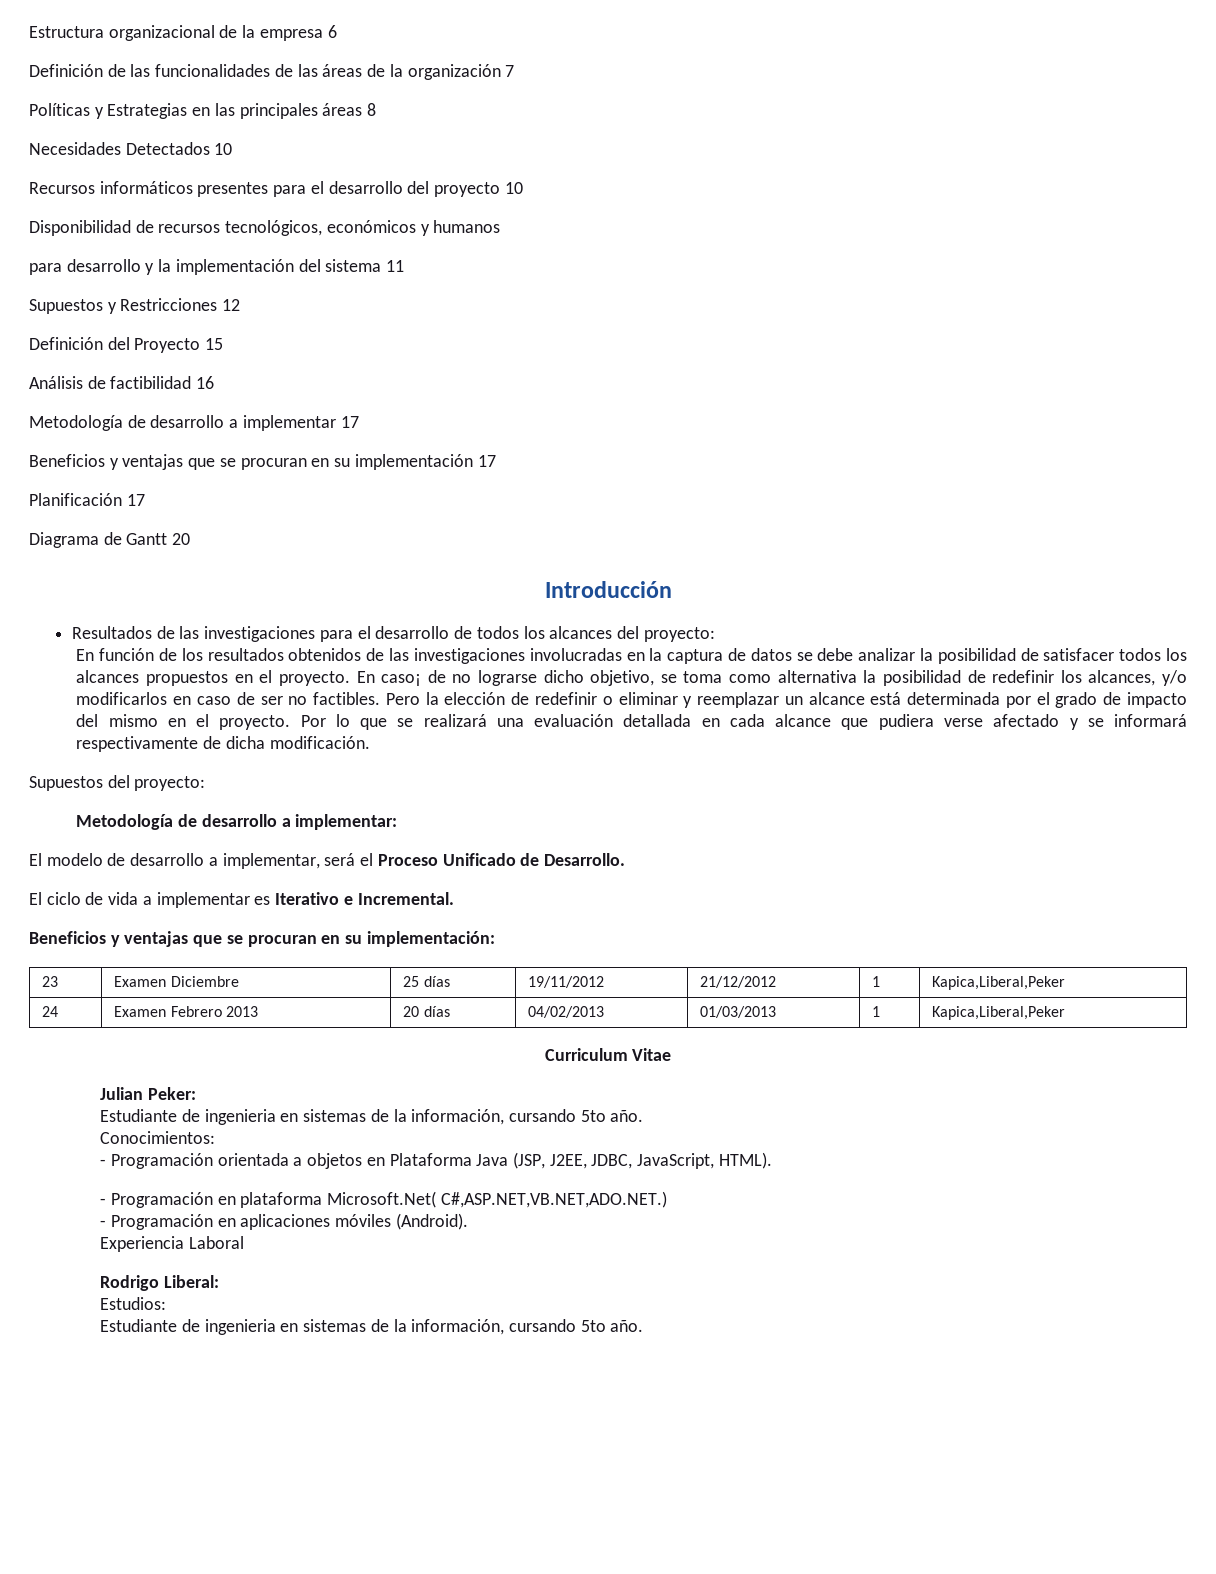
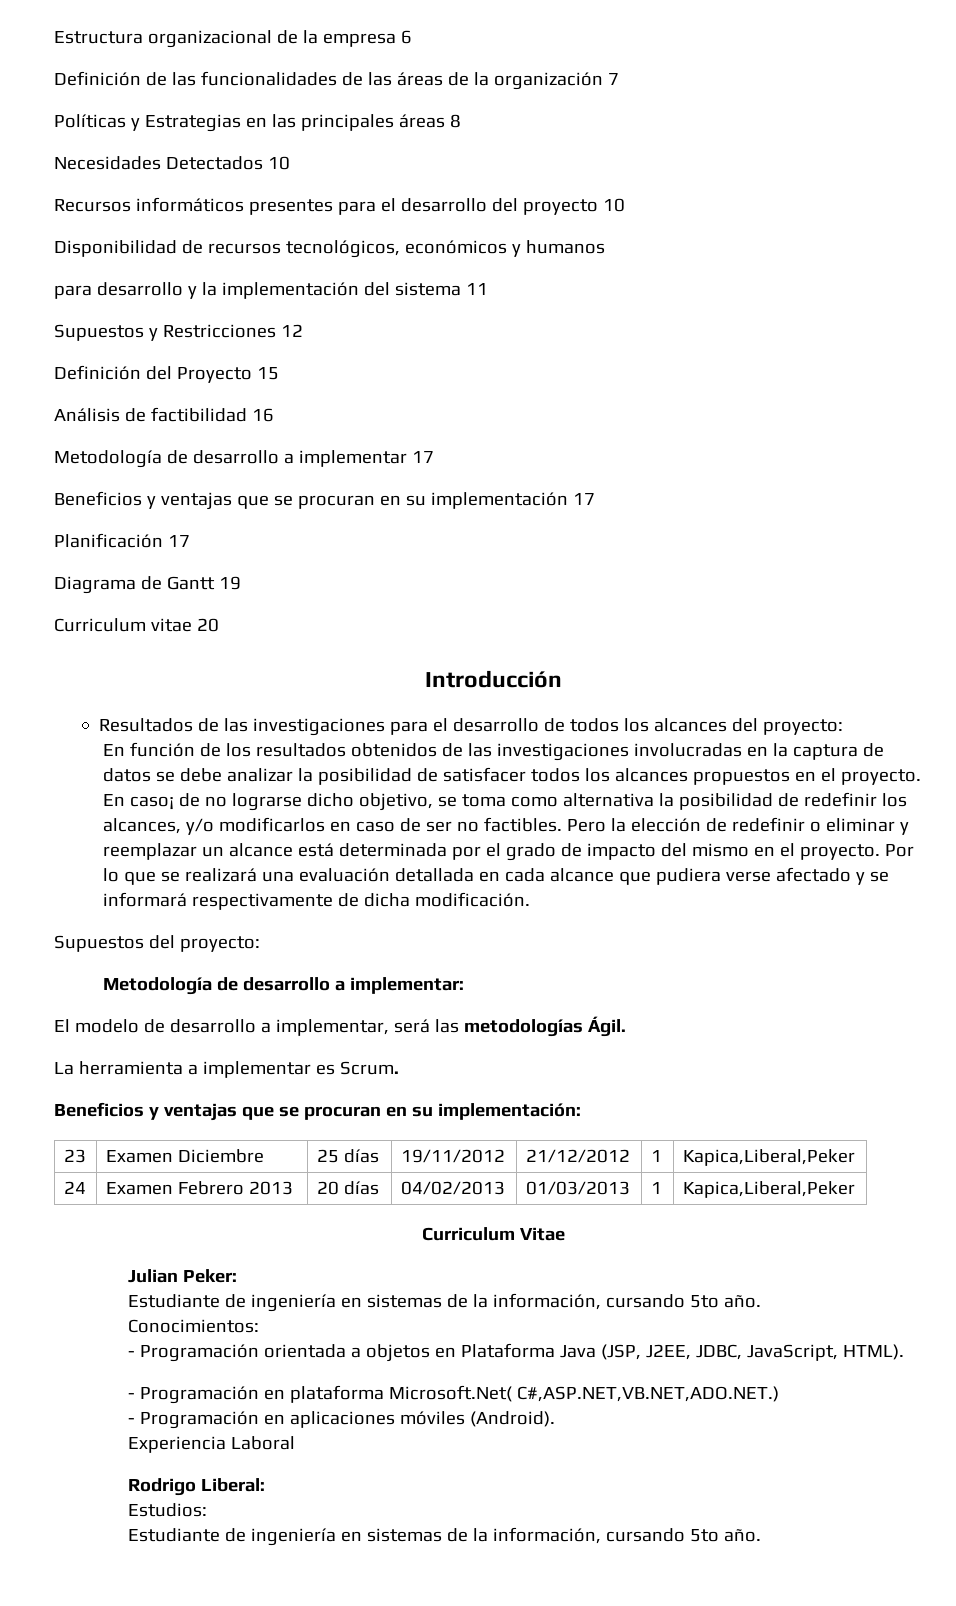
(168, 539) none -> [218,576,241,590] [54,618,192,632] 19 // Curriculum vitae
[360,853,625,866] [29,892,454,908] el Proceso Unificado de Desarrollo. // El ciclo de vida a implementar es Iterativo e Incremental. -> [434,1016,626,1037] [54,1061,399,1078] las metodologías Ágil. // La herramienta a implementar es Scrum.
[204,1109,276,1125] ingenieria -> [250,1294,336,1312] ingeniería
[204,1319,276,1335] ingenieria -> [250,1528,336,1546] ingeniería

